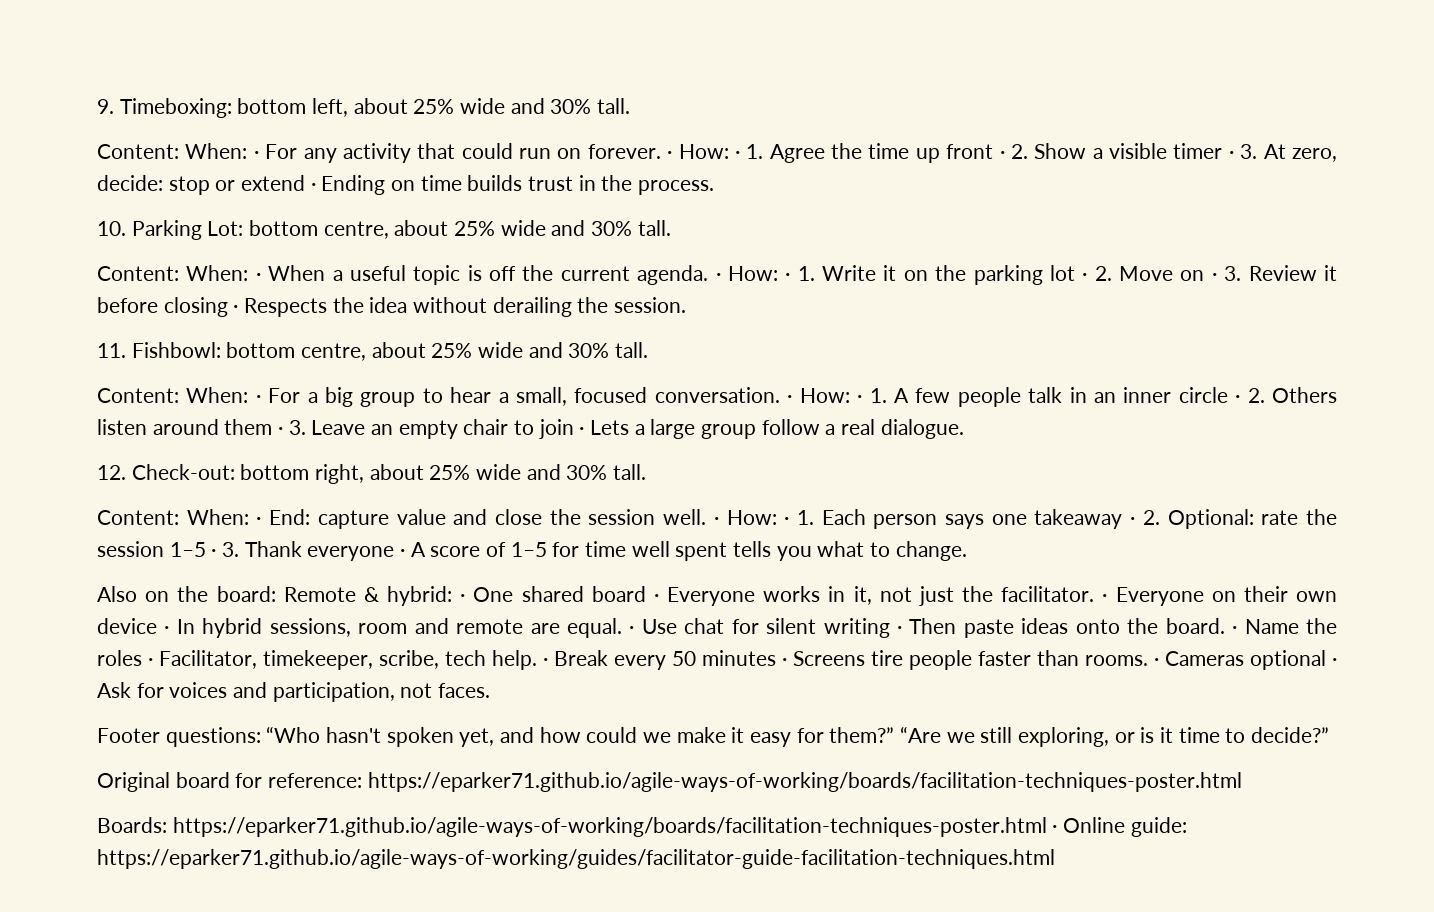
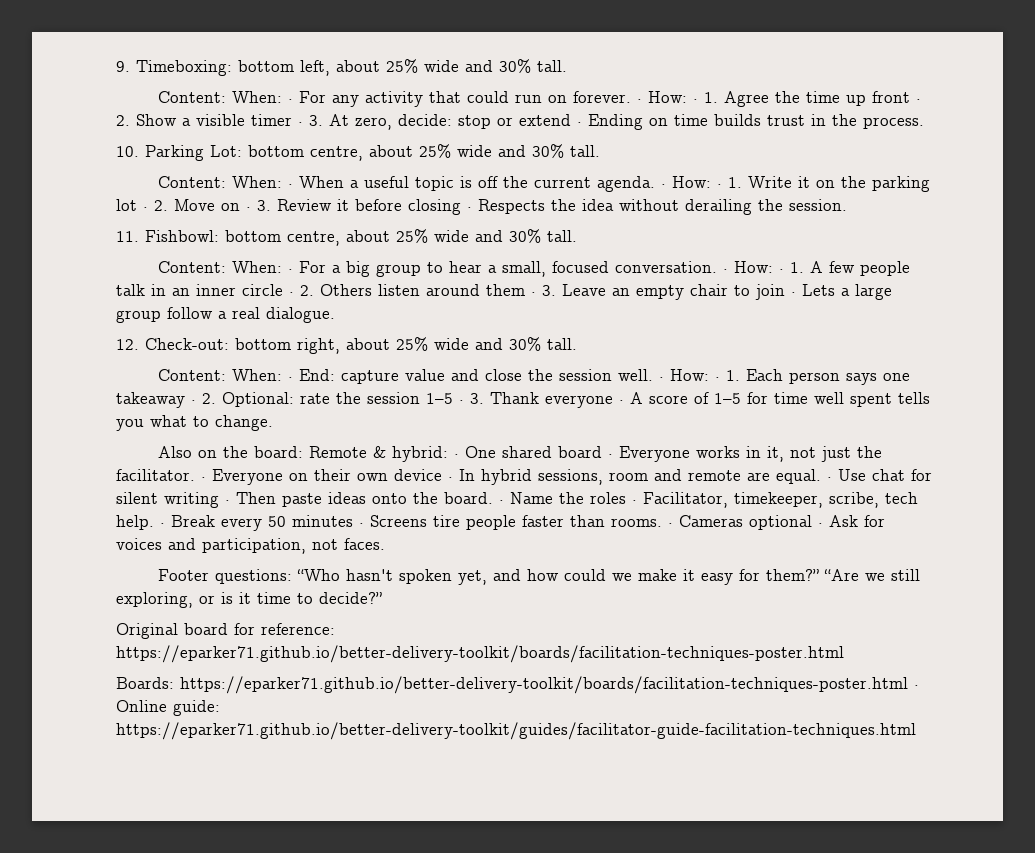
[367,772,1242,792] https://eparker71.github.io/agile-ways-of-working/boards/facilitation-techniques-poster.html -> [116,645,844,663] https://eparker71.github.io/better-delivery-toolkit/boards/facilitation-techniques-poster.html
[172,817,1047,837] https://eparker71.github.io/agile-ways-of-working/boards/facilitation-techniques-poster.html -> [180,676,908,694] https://eparker71.github.io/better-delivery-toolkit/boards/facilitation-techniques-poster.html
[97,849,1055,869] https://eparker71.github.io/agile-ways-of-working/guides/facilitator-guide-facilitation-techniques.html -> [116,722,916,740] https://eparker71.github.io/better-delivery-toolkit/guides/facilitator-guide-facilitation-techniques.html

